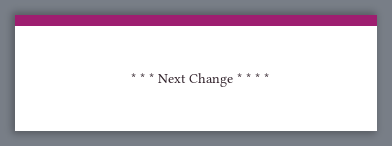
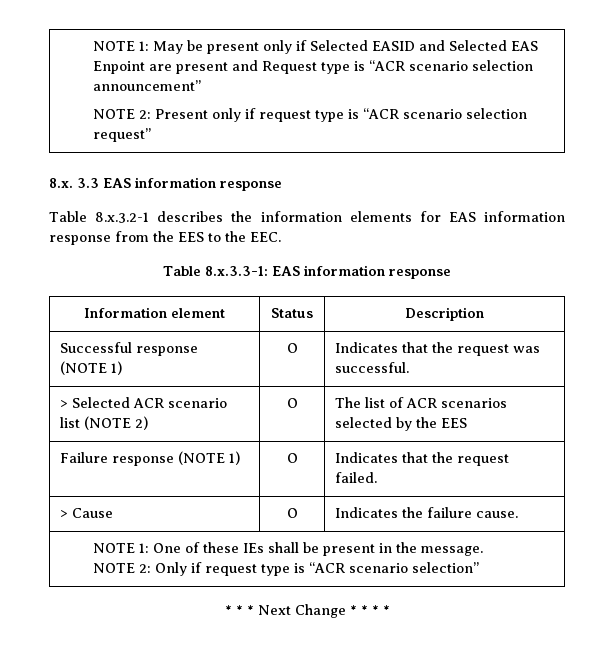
(131, 78) none -> [92,40,538,54] [92,60,533,74] [92,80,201,91] [92,108,527,122] [92,128,151,142] [49,177,282,191] [49,211,565,223] [49,231,281,245] [163,265,451,279] [84,307,225,318] [271,308,313,318] [405,307,484,321] [60,342,199,356] [60,361,123,375] [286,343,298,353] [335,342,541,356] [335,362,410,373] [60,397,228,408] [60,416,149,430] [286,398,298,408] [335,397,508,408] [335,417,468,431] [60,451,241,466] [286,453,298,463] [335,452,510,466] [335,472,378,483] [60,508,114,518] [286,508,298,518] [335,507,519,518] [92,542,483,556] [92,562,479,576] NOTE 1: May be present only if Selected EASID and Selected EAS Enpoint are present and Request type is “ACR scenario selection announcement” // NOTE 2: Present only if request type is “ACR scenario selection request” // 8.x. 3.3 EAS information response // Table 8.x.3.2-1 describes the information elements for EAS information response from the EES to the EEC. // Table 8.x.3.3-1: EAS information response // Information element | Status | Description // Successful response (NOTE 1) | O | Indicates that the request was successful. // > Selected ACR scenario list (NOTE 2) | O | The list of ACR scenarios selected by the EES // Failure response (NOTE 1) | O | Indicates that the request failed. // > Cause | O | Indicates the failure cause. // NOTE 1: One of these IEs shall be present in the message. // NOTE 2: Only if request type is “ACR scenario selection” //

